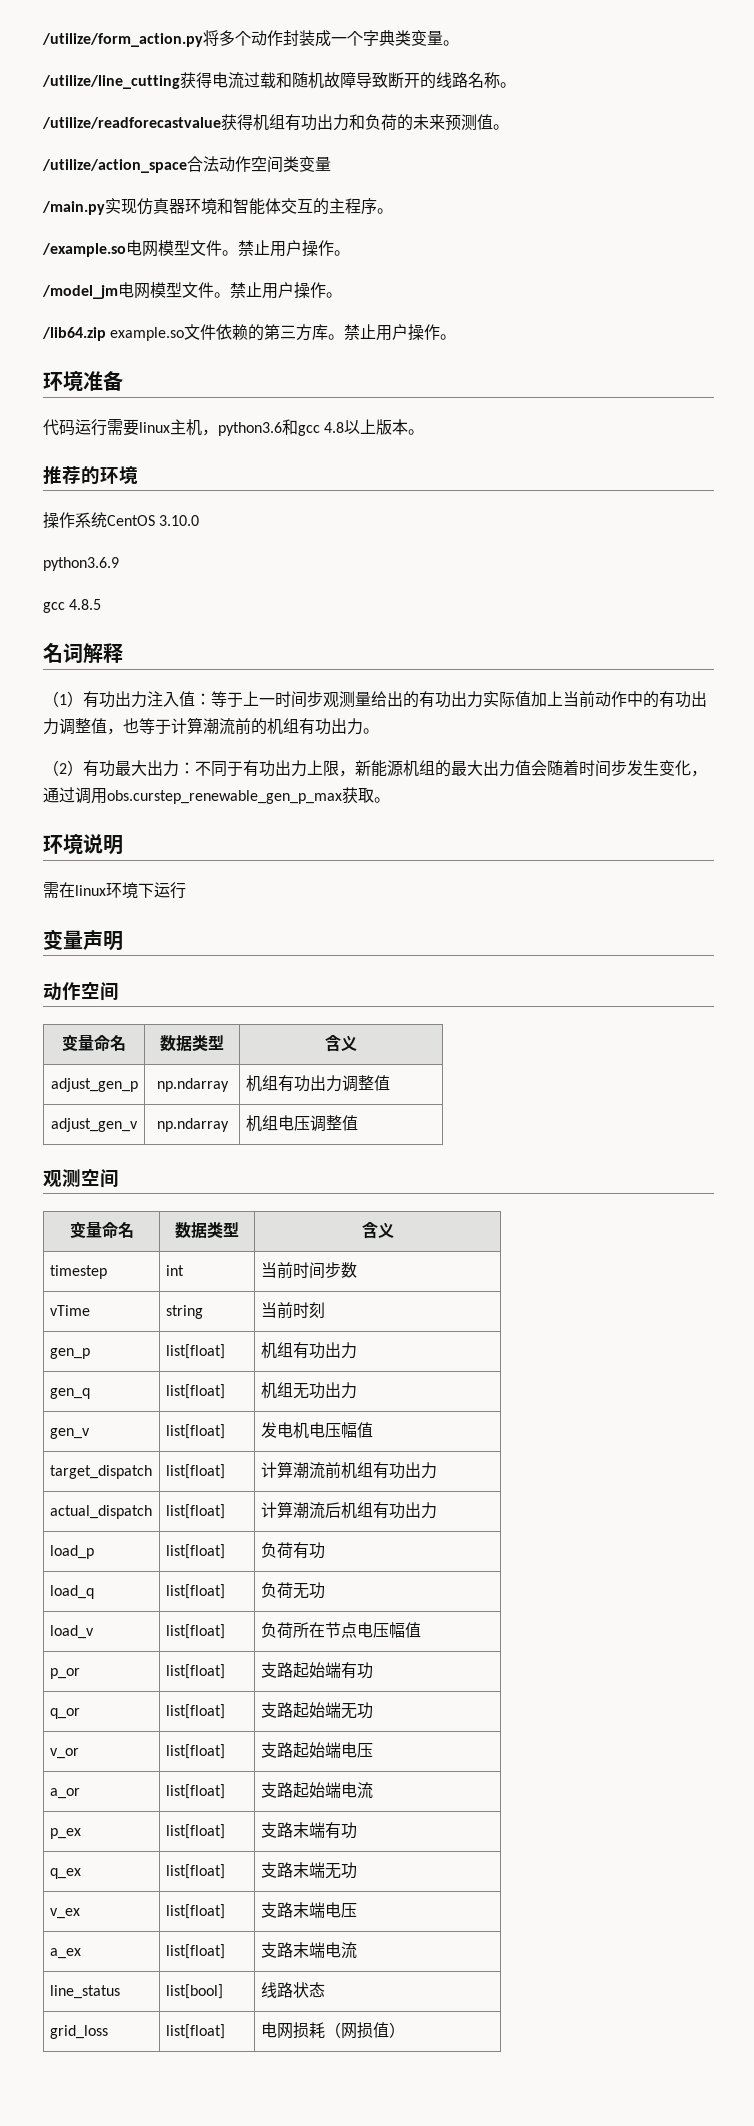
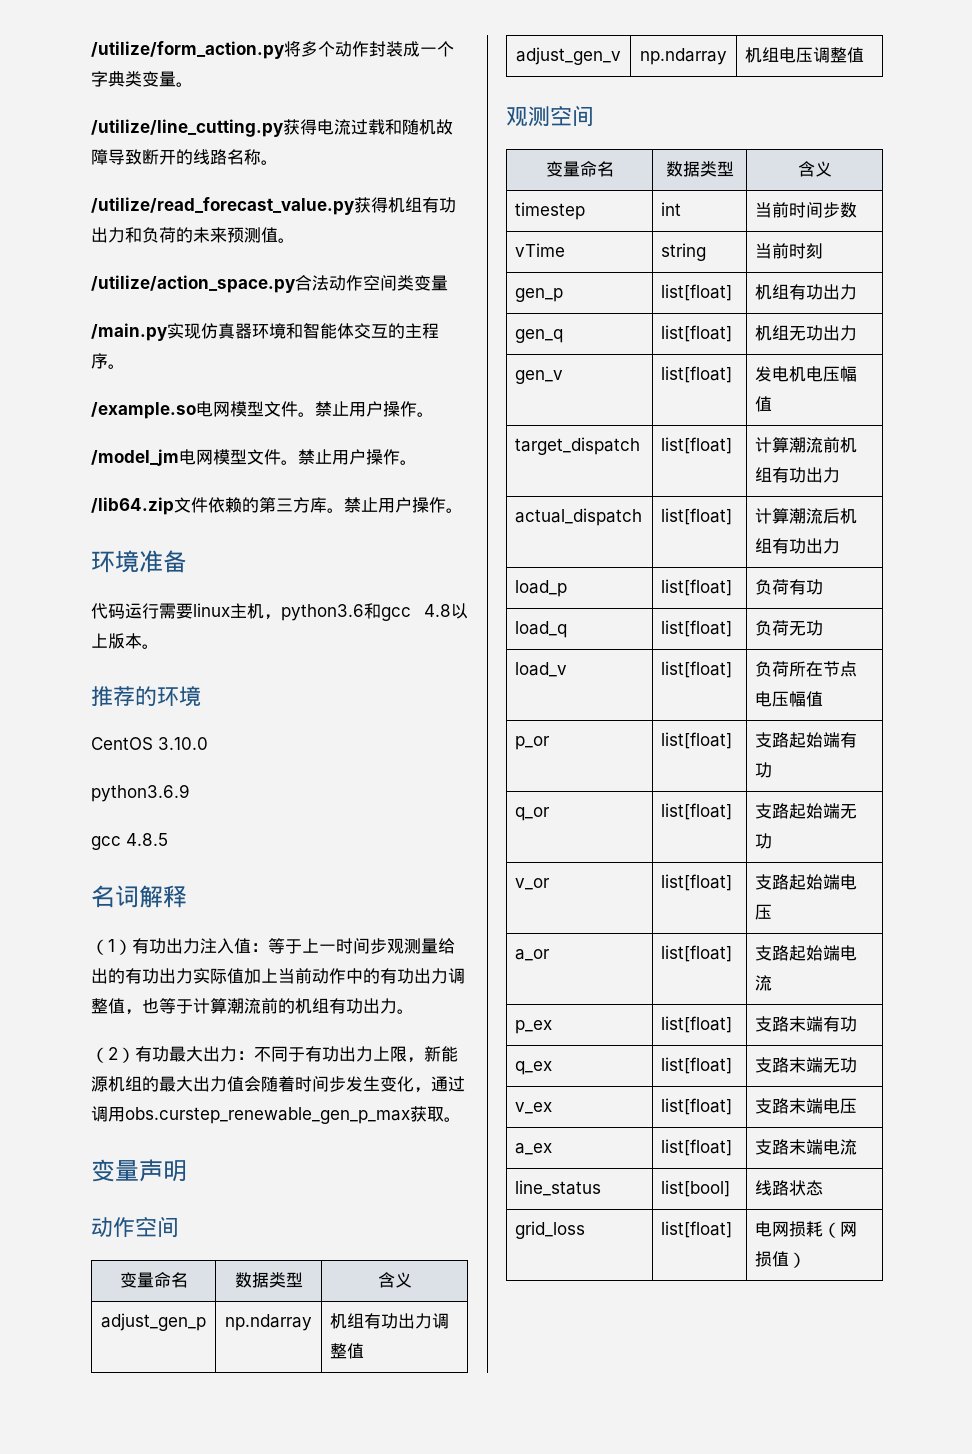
[42,75,180,89] /utilize/line_cutting -> [91,119,283,137] /utilize/line_cutting.py
[42,117,221,129] /utilize/readforecastvalue -> [91,197,354,215] /utilize/read_forecast_value.py
[42,159,187,173] /utilize/action_space -> [91,275,295,293] /utilize/action_space.py
[110,327,185,341] example.so -> (174, 506) none
[43,512,107,529] 操作系统 -> (201, 696) none
[43,834,123,855] [43,882,186,899] // 环境说明 // 需在linux环境下运行 -> (461, 1119) none

